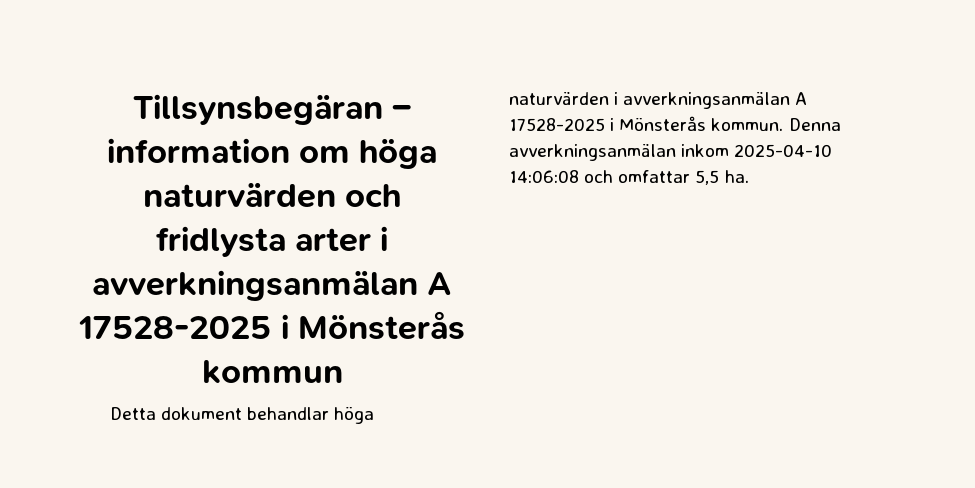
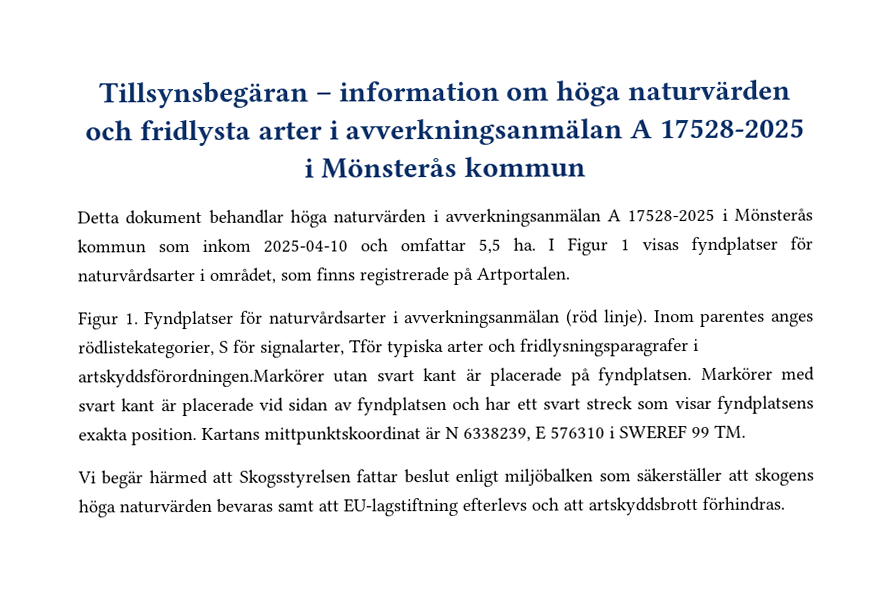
[711,118,841,131] [509,144,676,161] kommun. Denna avverkningsanmälan -> [77,239,190,254] kommun som
[509,170,579,183] 14:06:08 -> (348, 246) none
(749, 176) none -> [548,236,813,256] [77,266,570,286] [78,308,815,330] [78,338,699,359] [78,366,816,388] [78,395,814,417] [78,424,746,446] [77,467,814,489] [78,496,785,518] I Figur 1 visas fyndplatser för naturvårdsarter i området, som finns registrerade på Artportalen. // Figur 1. Fyndplatser för naturvårdsarter i avverkningsanmälan (röd linje). Inom parentes anges rödlistekategorier, S för signalarter, Tför typiska arter och fridlysningsparagrafer i artskyddsförordningen.Markörer utan svart kant är placerade på fyndplatsen. Markörer med svart kant är placerade vid sidan av fyndplatsen och har ett svart streck som visar fyndplatsens exakta position. Kartans mittpunktskoordinat är N 6338239, E 576310 i SWEREF 99 TM. // Vi begär härmed att Skogsstyrelsen fattar beslut enligt miljöbalken som säkerställer att skogens höga naturvärden bevaras samt att EU-lagstiftning efterlevs och att artskyddsbrott förhindras.

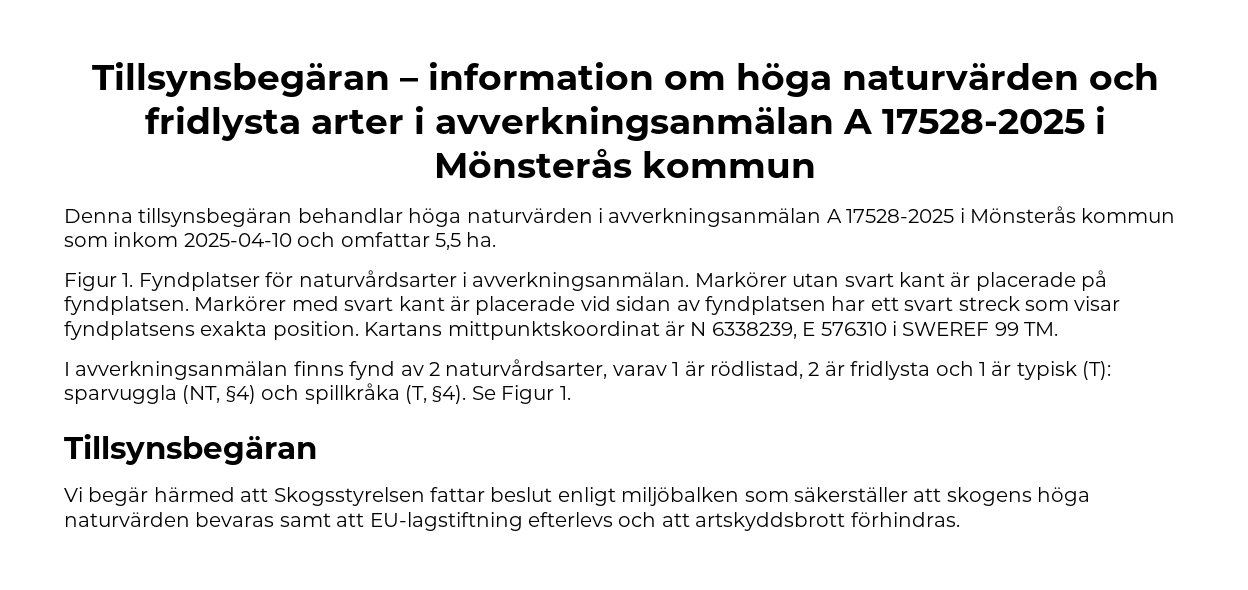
[77,209,203,225] Detta dokument -> [64,208,293,227] Denna tillsynsbegäran
[548,236,813,256] [77,266,570,286] I Figur 1 visas fyndplatser för naturvårdsarter i området, som finns registrerade på Artportalen. -> (497, 239) none
[404,308,815,329] [78,338,699,359] [78,368,325,388] avverkningsanmälan (röd linje). Inom parentes anges rödlistekategorier, S för signalarter, Tför typiska arter och fridlysningsparagrafer i artskyddsförordningen.Markörer -> [472,272,787,291] avverkningsanmälan. Markörer
[452,396,481,410] och -> (826, 305) none
(746, 431) none -> [64,359,1112,380] [64,383,571,404] [64,434,317,465] // I avverkningsanmälan finns fynd av 2 naturvårdsarter, varav 1 är rödlistad, 2 är fridlysta och 1 är typisk (T): sparvuggla (NT, §4) och spillkråka (T, §4). Se Figur 1. // Tillsynsbegäran

